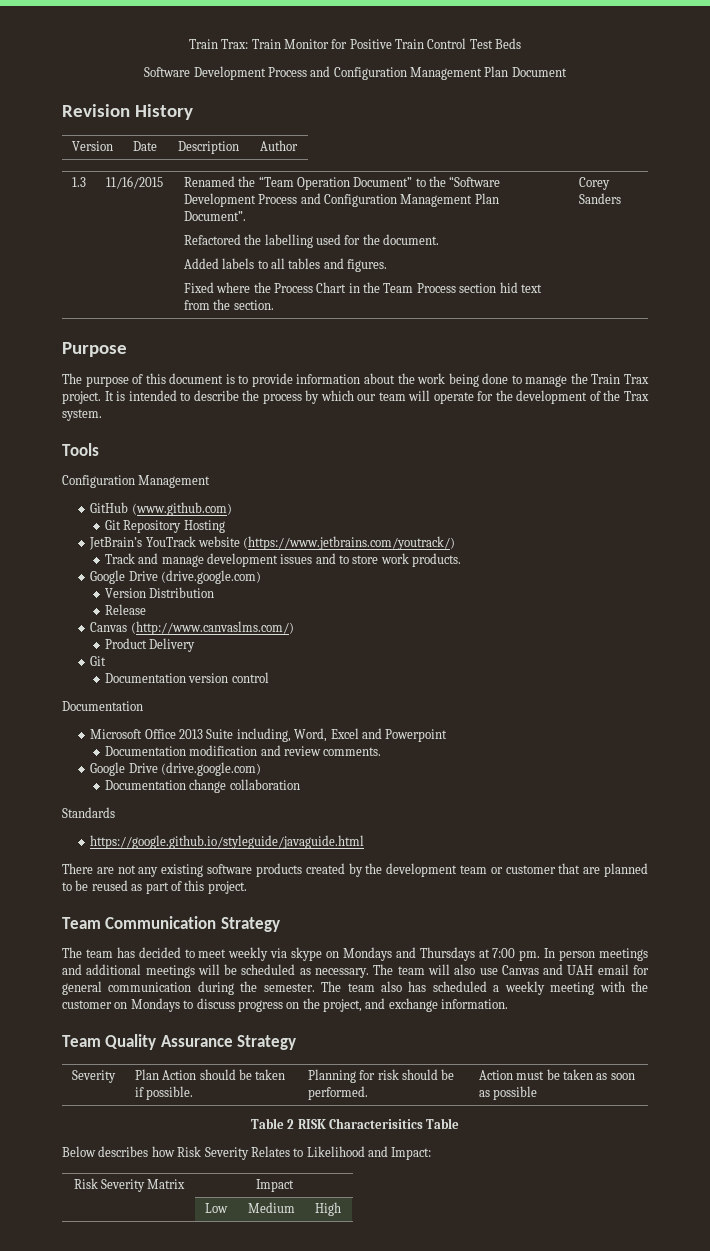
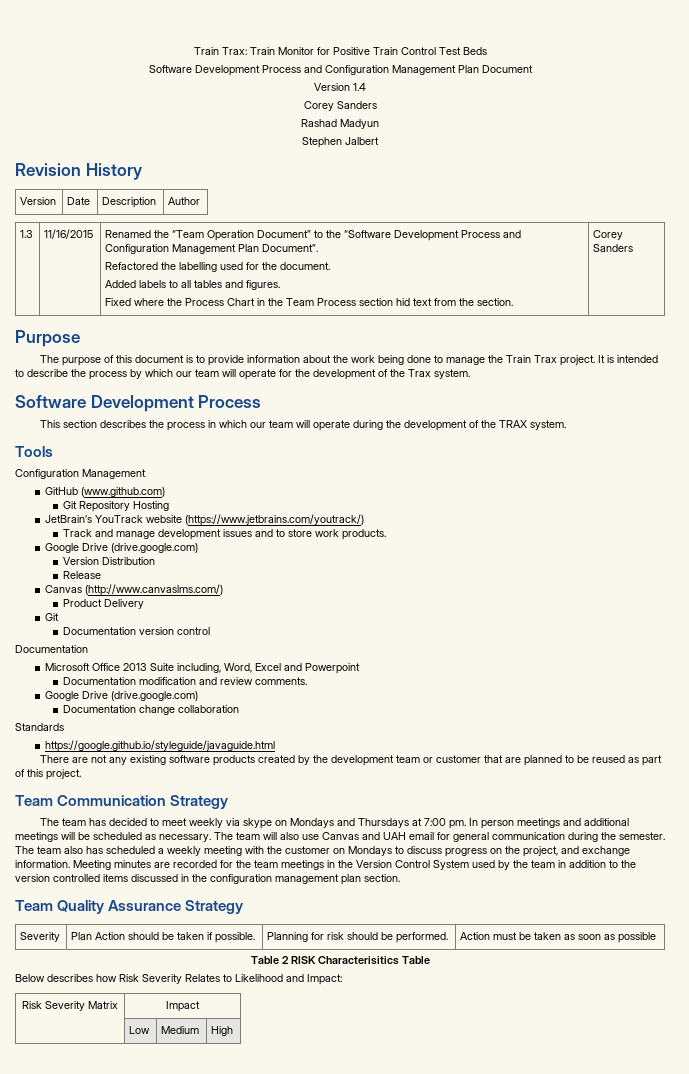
(567, 72) none -> [314,83,366,91] [303,101,377,111] [301,119,379,129] [302,137,379,148] // Version 1.4 // Corey Sanders // Rashad Madyun // Stephen Jalbert
(102, 415) none -> [15,395,262,412] [40,420,567,431] // Software Development Process // This section describes the process in which our team will operate during the development of the TRAX system.
(509, 1004) none -> [73,860,636,870] [15,874,400,885] Meeting minutes are recorded for the team meetings in the Version Control System used by the team in addition to the version controlled items discussed in the configuration management plan section.

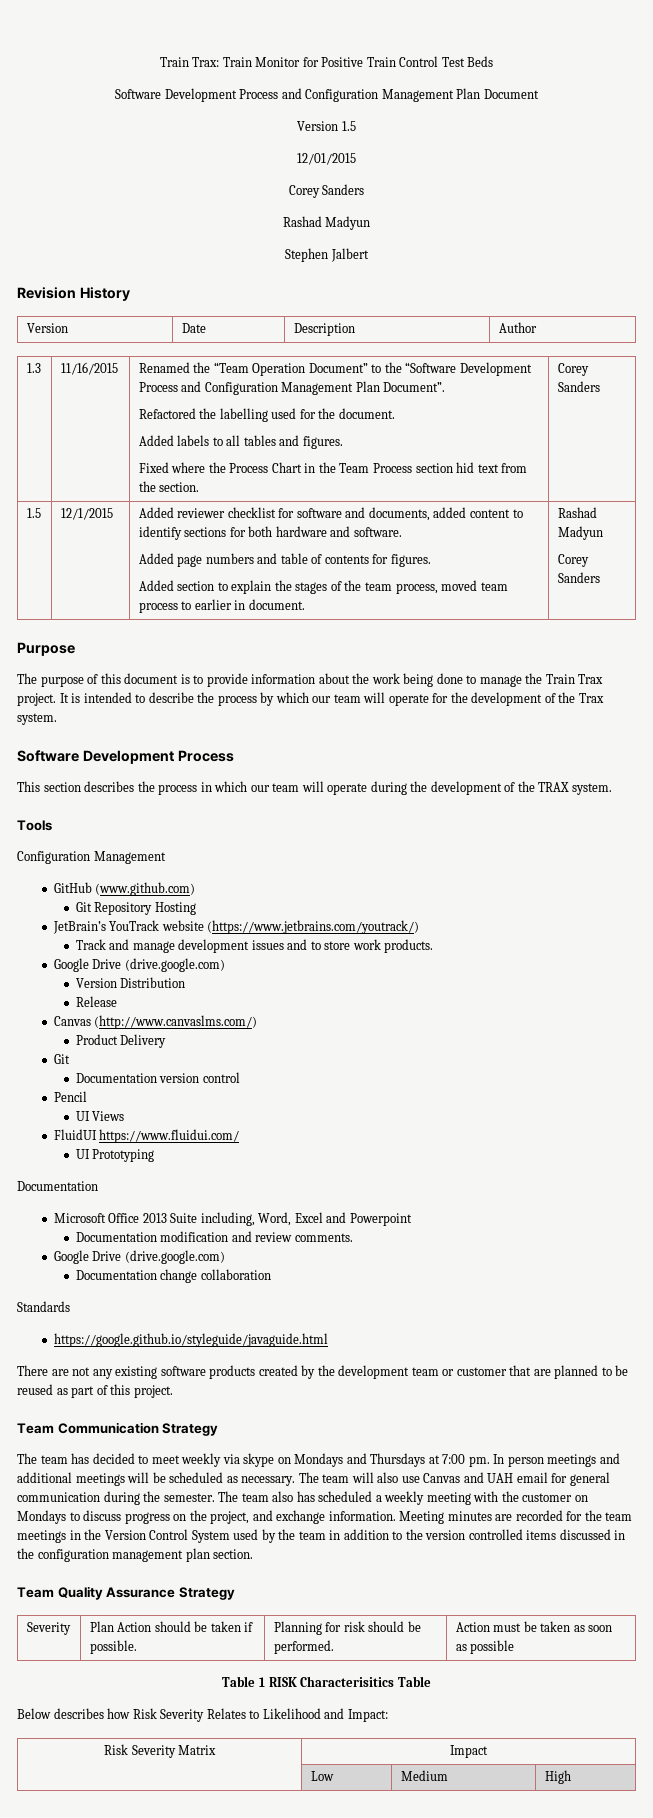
[353,83,366,91] 1.4 -> [341,121,356,131] [297,153,356,165] 1.5 // 12/01/2015
(634, 248) none -> [26,508,41,518] [60,508,113,520] [138,507,523,521] [138,526,402,540] [138,553,431,567] [138,580,508,594] [138,599,305,613] [557,507,597,518] [557,526,603,540] [557,554,589,567] [557,572,600,583] // 1.5 | 12/1/2015 | Added reviewer checklist for software and documents, added content to identify sections for both hardware and software. // Added page numbers and table of contents for figures. // Added section to explain the stages of the team process, moved team process to earlier in document. | Rashad Madyun // Corey Sanders
(210, 631) none -> [53,1091,87,1102] [75,1111,125,1121] [53,1129,240,1143] [75,1149,155,1162] // Pencil // UI Views // FluidUI https://www.fluidui.com/ // UI Prototyping
[281,956,289,964] 2 -> [258,1677,265,1687] 1

